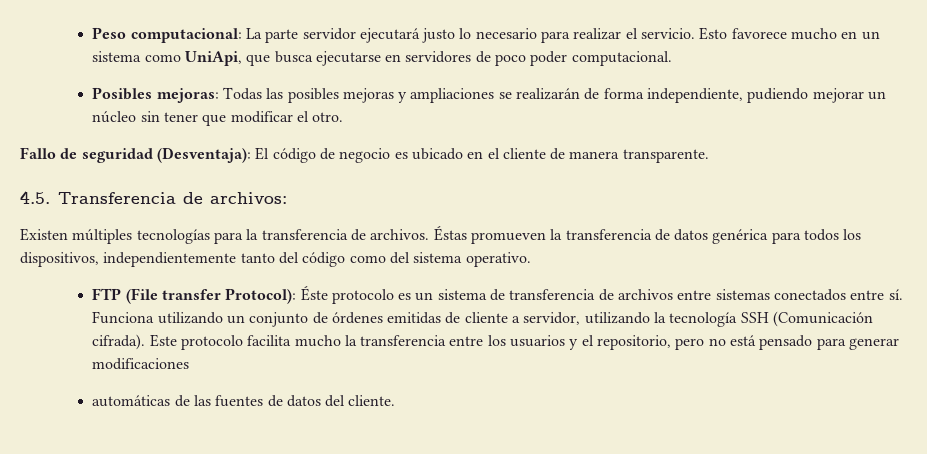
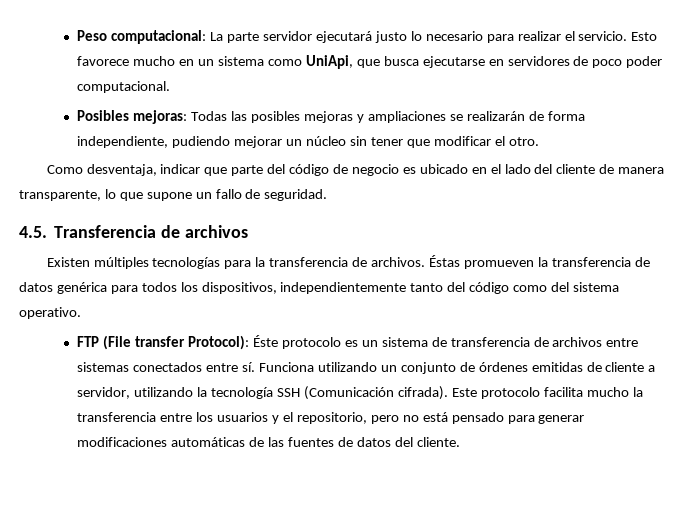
[20,147,270,163] Fallo de seguridad (Desventaja): El -> [46,164,286,176] Como desventaja, indicar que parte del
(500, 153) none -> [504,164,553,174] lado del
[622,149,709,163] transparente. -> [19,189,328,201] transparente, lo que supone un fallo de seguridad.
[210,192,287,204] archivos: -> [184,225,248,238] archivos
(190, 364) // -> (168, 442) none

